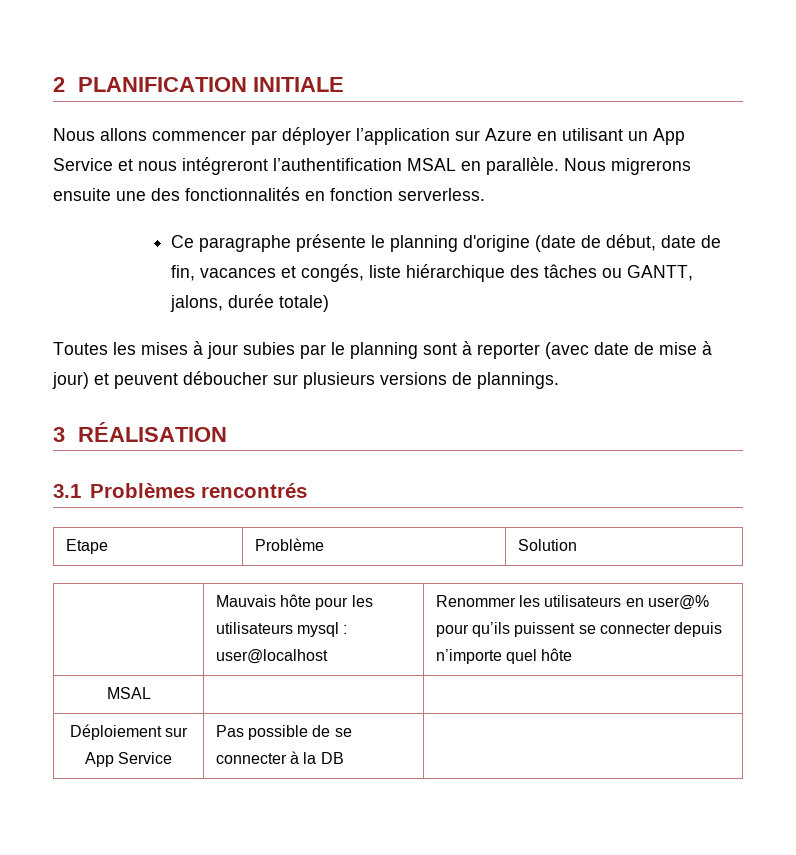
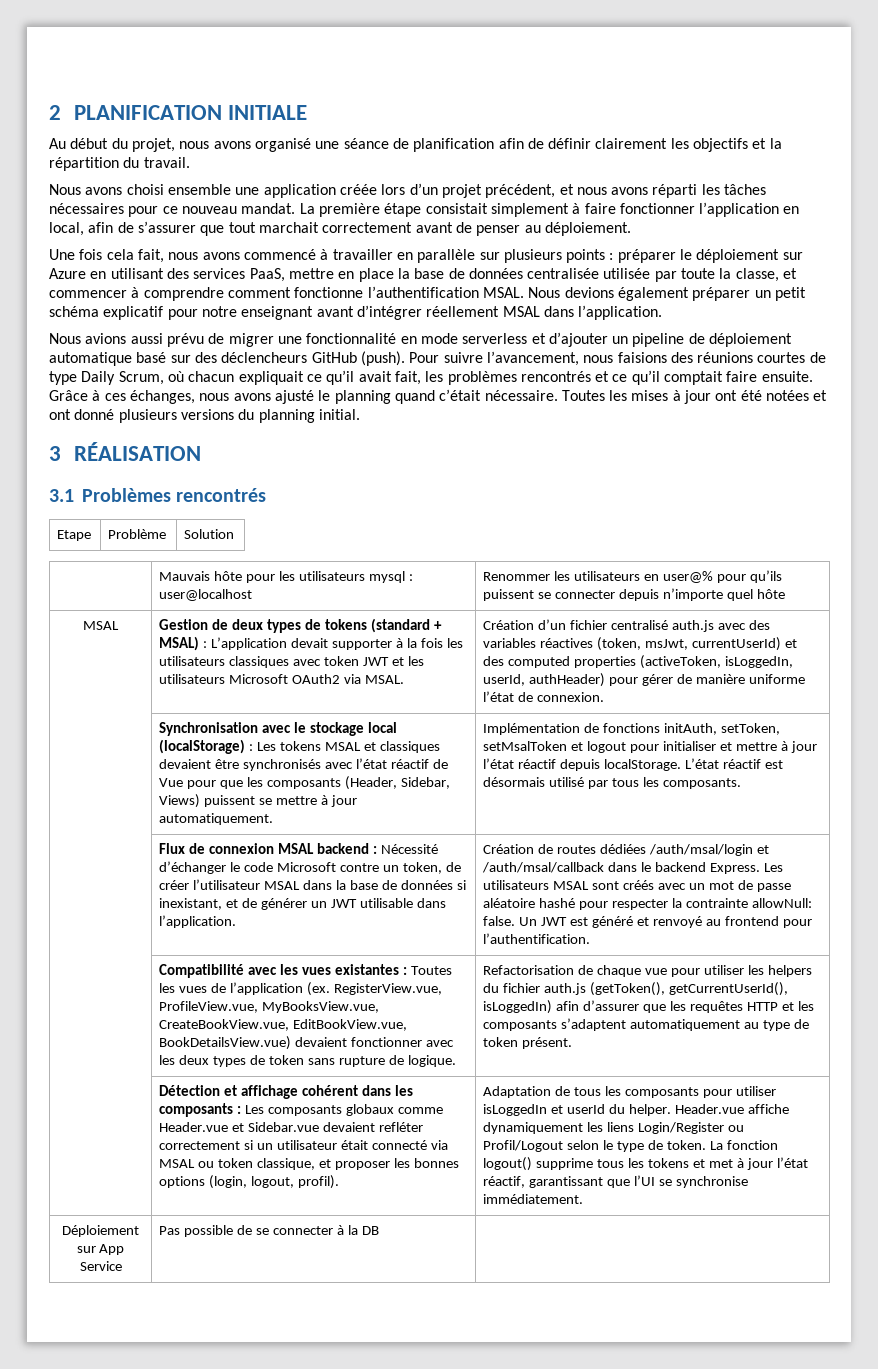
[53,127,685,145] [53,157,691,175] [53,187,485,201] [170,234,721,252] [170,264,693,282] [169,294,329,312] Nous allons commencer par déployer l’application sur Azure en utilisant un App Service et nous intégreront l’authentification MSAL en parallèle. Nous migrerons ensuite une des fonctionnalités en fonction serverless. // Ce paragraphe présente le planning d'origine (date de début, date de fin, vacances et congés, liste hiérarchique des tâches ou GANTT, jalons, durée totale) // -> [49,138,782,152] [49,157,190,171] [49,183,767,198] [49,202,800,217] [49,221,631,236] [49,249,803,263] [49,268,798,282] [49,286,806,301] [49,305,663,320] [49,332,793,347] [49,351,826,366] [49,370,813,385] [49,389,558,404] Au début du projet, nous avons organisé une séance de planification afin de définir clairement les objectifs et la répartition du travail. // Nous avons choisi ensemble une application créée lors d’un projet précédent, et nous avons réparti les tâches nécessaires pour ce nouveau mandat. La première étape consistait simplement à faire fonctionner l’application en local, afin de s’assurer que tout marchait correctement avant de penser au déploiement. // Une fois cela fait, nous avons commencé à travailler en parallèle sur plusieurs points : préparer le déploiement sur Azure en utilisant des services PaaS, mettre en place la base de données centralisée utilisée par toute la classe, et commencer à comprendre comment fonctionne l’authentification MSAL. Nous devions également préparer un petit schéma explicatif pour notre enseignant avant d’intégrer réellement MSAL dans l’application. // Nous avions aussi prévu de migrer une fonctionnalité en mode serverless et d’ajouter un pipeline de déploiement automatique basé sur des déclencheurs GitHub (push). Pour suivre l’avancement, nous faisions des réunions courtes de type Daily Scrum, où chacun expliquait ce qu’il avait fait, les problèmes rencontrés et ce qu’il comptait faire ensuite. Grâce à ces échanges, nous avons ajusté le planning quand c’était nécessaire.
[243,341,712,359] [52,371,559,389] subies par le planning sont à reporter (avec date de mise à jour) et peuvent déboucher sur plusieurs versions de plannings. -> [715,390,828,401] [49,409,360,423] ont été notées et ont donné plusieurs versions du planning initial.
(151, 693) | -> [159,618,442,633] [159,636,463,651] [159,656,424,668] [159,674,405,684] [483,619,770,632] [483,637,797,651] [483,655,794,669] [483,673,805,687] [483,691,605,702] [159,722,398,736] [159,739,440,754] [159,758,448,771] [159,776,450,790] [159,794,357,808] [159,813,274,825] [483,723,781,735] [483,741,817,753] [483,758,783,771] [483,777,741,789] [159,843,438,854] [159,861,461,874] [159,879,466,890] [159,898,446,910] [159,915,237,928] [483,844,769,856] [482,862,783,874] [483,880,791,892] [483,898,812,910] [483,916,812,928] [483,933,591,944] [159,964,452,978] [159,982,442,996] [159,1001,380,1013] [159,1019,408,1031] [159,1036,455,1050] [159,1055,456,1067] [483,965,812,977] [483,982,789,996] [483,1000,814,1014] [483,1018,809,1031] [483,1037,573,1049] [159,1085,413,1099] [159,1103,443,1117] [159,1122,424,1132] [159,1140,448,1150] [159,1158,459,1170] [159,1175,340,1189] [483,1086,776,1098] [483,1104,789,1116] [483,1122,745,1134] [483,1140,778,1152] [483,1157,808,1171] [483,1175,748,1188] [483,1194,584,1204] Gestion de deux types de tokens (standard + MSAL) : L’application devait supporter à la fois les utilisateurs classiques avec token JWT et les utilisateurs Microsoft OAuth2 via MSAL. | Création d’un fichier centralisé auth.js avec des variables réactives (token, msJwt, currentUserId) et des computed properties (activeToken, isLoggedIn, userId, authHeader) pour gérer de manière uniforme l’état de connexion. // | Synchronisation avec le stockage local (localStorage) : Les tokens MSAL et classiques devaient être synchronisés avec l’état réactif de Vue pour que les composants (Header, Sidebar, Views) puissent se mettre à jour automatiquement. | Implémentation de fonctions initAuth, setToken, setMsalToken et logout pour initialiser et mettre à jour l’état réactif depuis localStorage. L’état réactif est désormais utilisé par tous les composants. // | Flux de connexion MSAL backend : Nécessité d’échanger le code Microsoft contre un token, de créer l’utilisateur MSAL dans la base de données si inexistant, et de générer un JWT utilisable dans l’application. | Création de routes dédiées /auth/msal/login et /auth/msal/callback dans le backend Express. Les utilisateurs MSAL sont créés avec un mot de passe aléatoire hashé pour respecter la contrainte allowNull: false. Un JWT est généré et renvoyé au frontend pour l’authentification. // | Compatibilité avec les vues existantes : Toutes les vues de l’application (ex. RegisterView.vue, ProfileView.vue, MyBooksView.vue, CreateBookView.vue, EditBookView.vue, BookDetailsView.vue) devaient fonctionner avec les deux types de token sans rupture de logique. | Refactorisation de chaque vue pour utiliser les helpers du fichier auth.js (getToken(), getCurrentUserId(), isLoggedIn) afin d’assurer que les requêtes HTTP et les composants s’adaptent automatiquement au type de token présent. // | Détection et affichage cohérent dans les composants : Les composants globaux comme Header.vue et Sidebar.vue devaient refléter correctement si un utilisateur était connecté via MSAL ou token classique, et proposer les bonnes options (login, logout, profil). | Adaptation de tous les composants pour utiliser isLoggedIn et userId du helper. Header.vue affiche dynamiquement les liens Login/Register ou Profil/Logout selon le type de token. La fonction logout() supprime tous les tokens et met à jour l’état réactif, garantissant que l’UI se synchronise immédiatement.

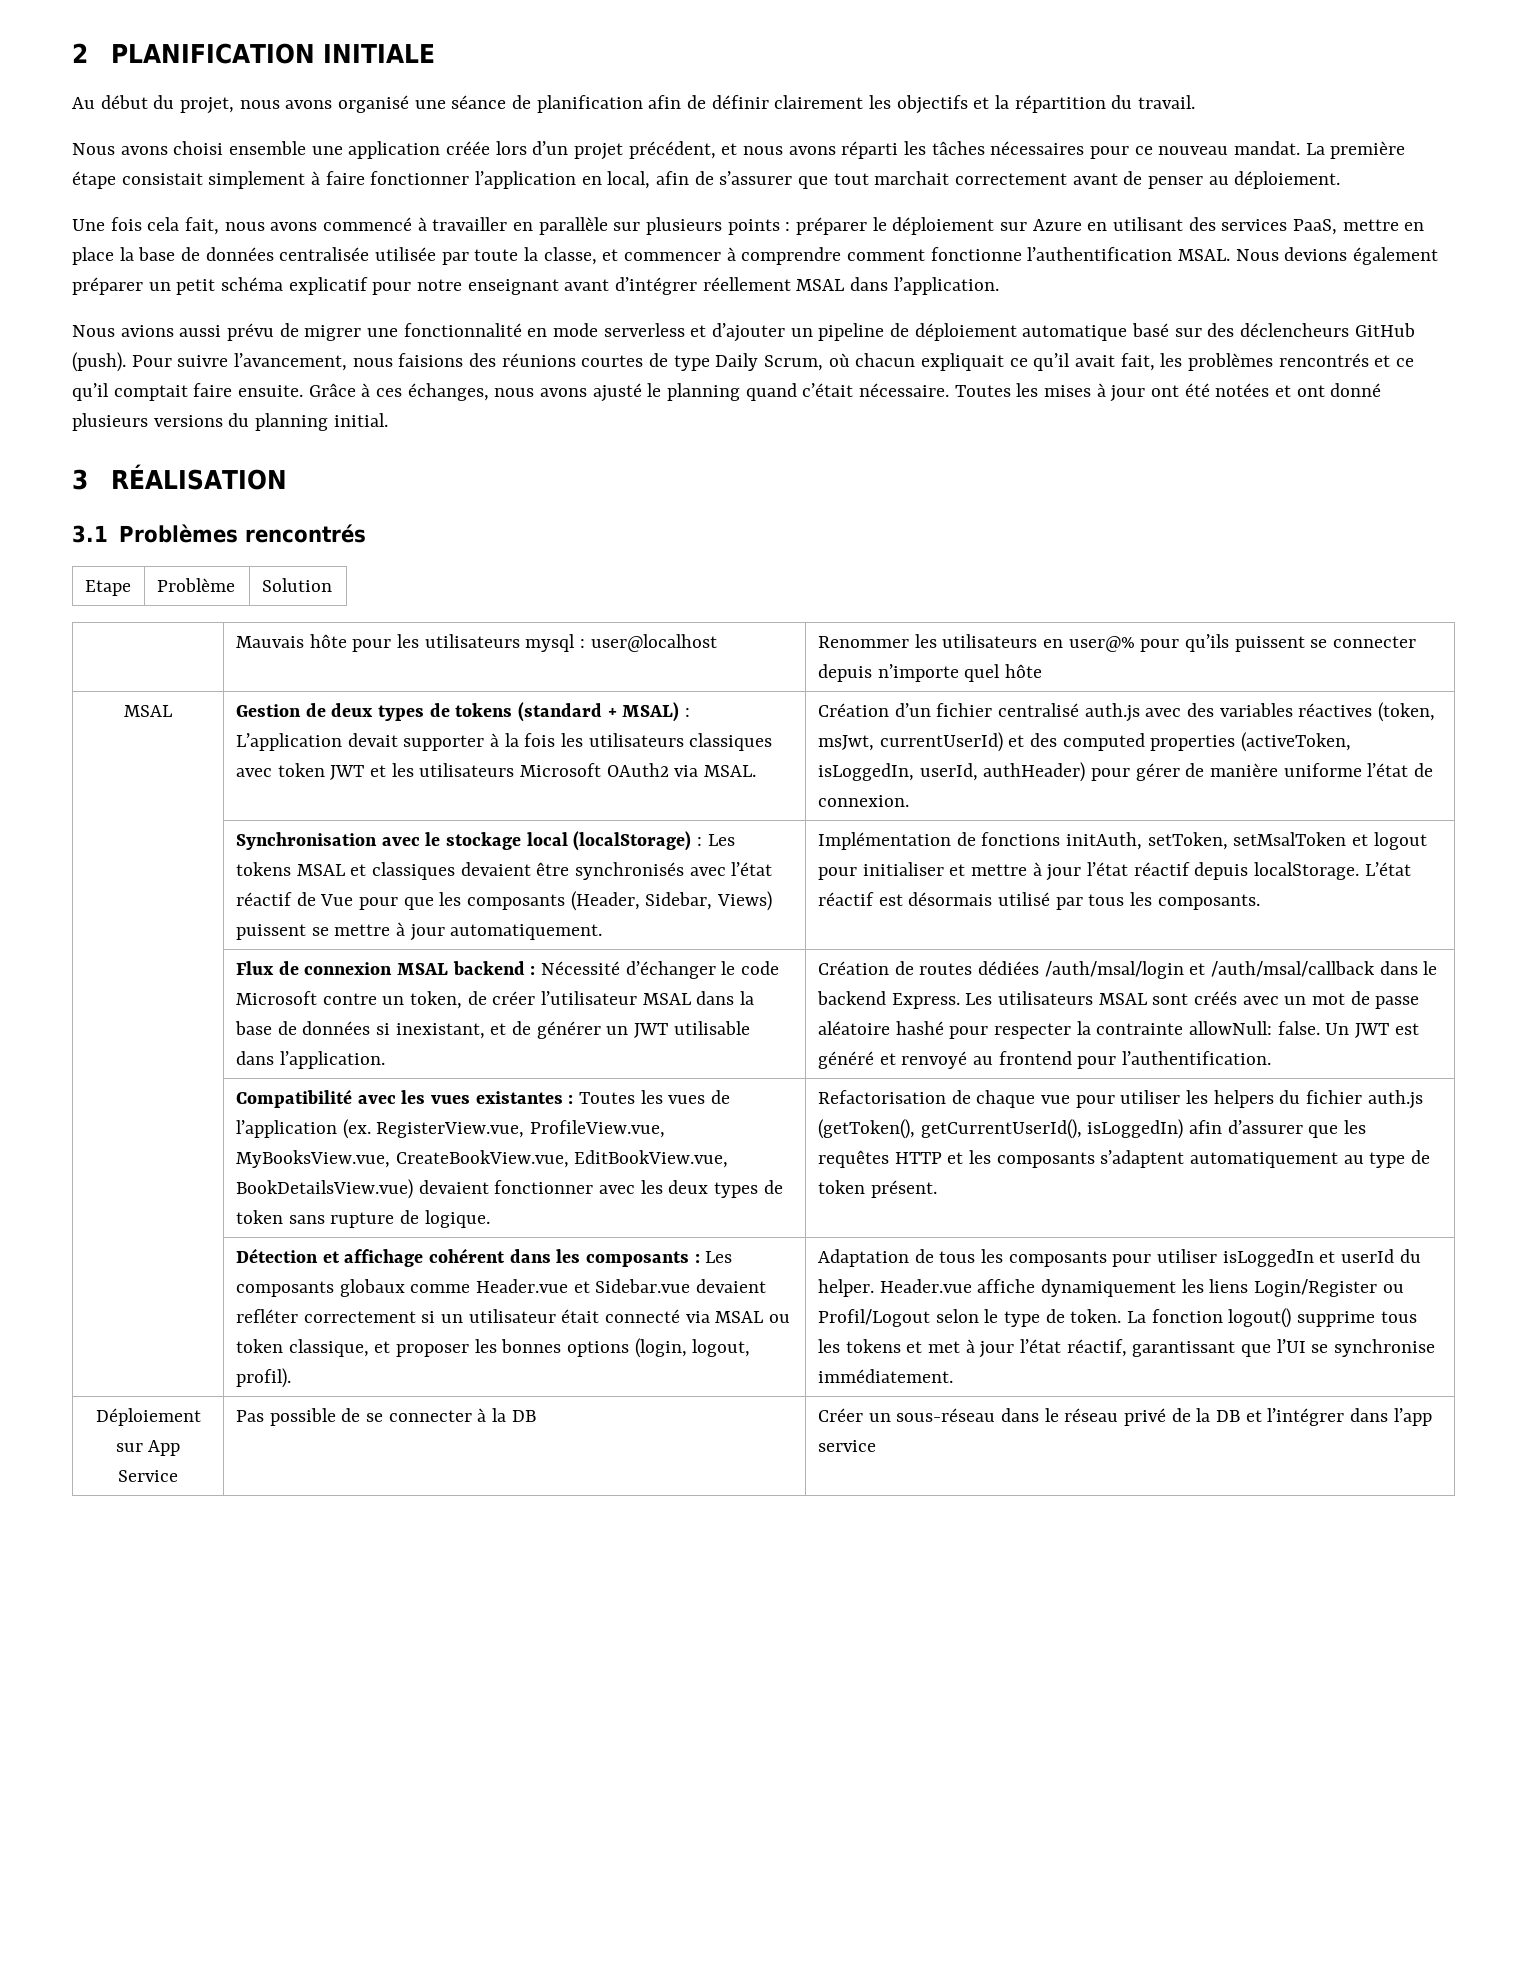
(379, 1230) none -> [817,1408,1432,1426] [817,1440,876,1452] Créer un sous-réseau dans le réseau privé de la DB et l’intégrer dans l’app service

